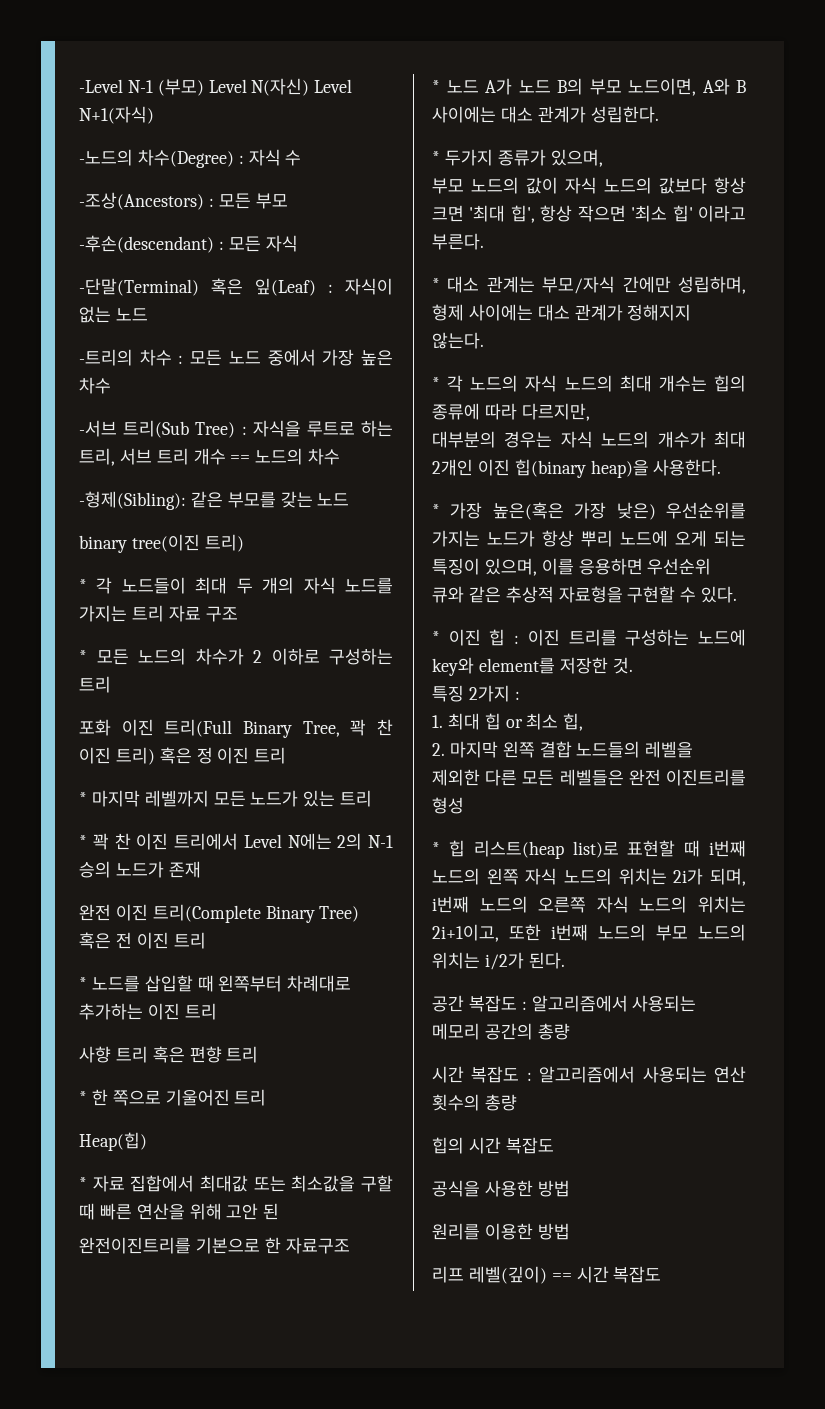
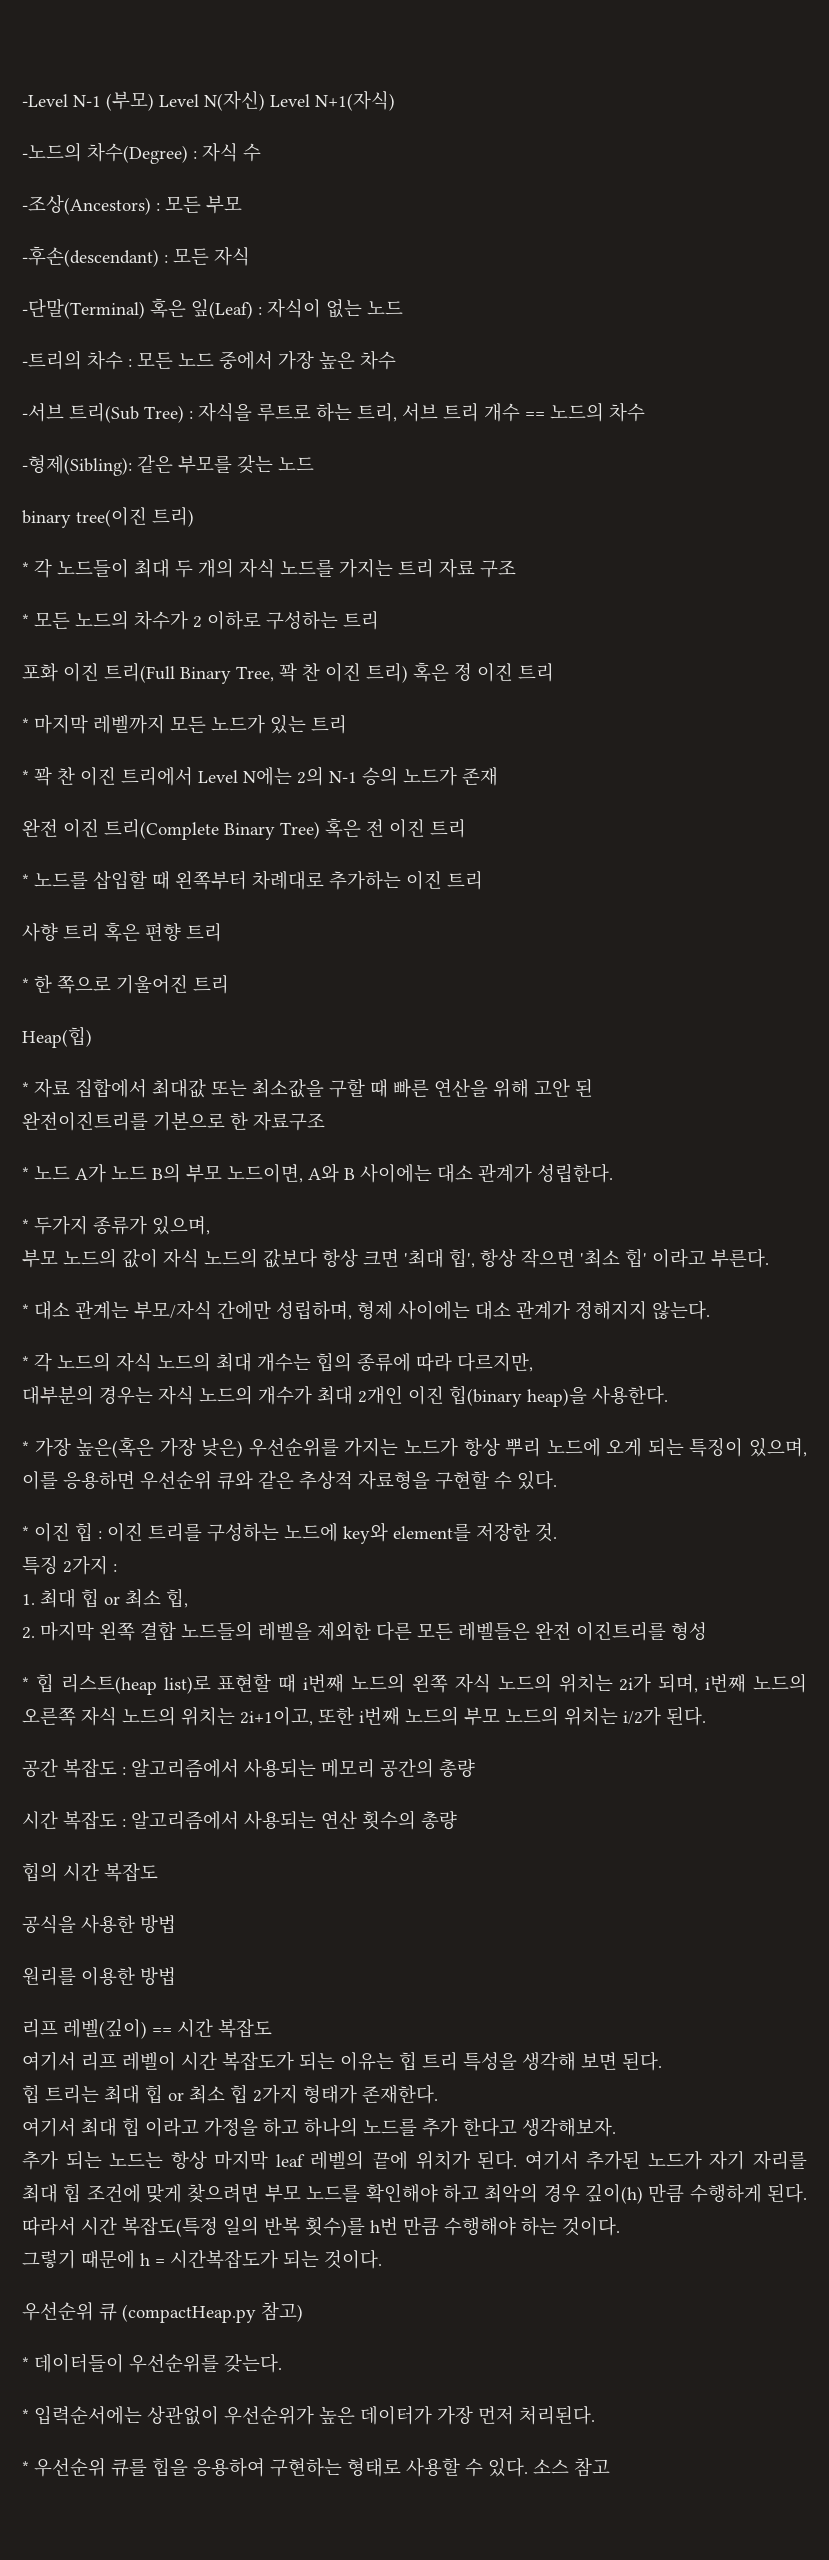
(662, 1274) none -> [22,2051,662,2071] [22,2084,438,2104] [22,2117,616,2137] [22,2150,807,2170] [22,2183,807,2204] [22,2216,620,2237] [22,2249,382,2269] [22,2301,303,2323] [22,2353,282,2373] [22,2405,595,2425] [22,2457,610,2477] // 여기서 리프 레벨이 시간 복잡도가 되는 이유는 힙 트리 특성을 생각해 보면 된다. // 힙 트리는 최대 힙 or 최소 힙 2가지 형태가 존재한다. // 여기서 최대 힙 이라고 가정을 하고 하나의 노드를 추가 한다고 생각해보자. // 추가 되는 노드는 항상 마지막 leaf 레벨의 끝에 위치가 된다. 여기서 추가된 노드가 자기 자리를 최대 힙 조건에 맞게 찾으려면 부모 노드를 확인해야 하고 최악의 경우 깊이(h) 만큼 수행하게 된다. 따라서 시간 복잡도(특정 일의 반복 횟수)를 h번 만큼 수행해야 하는 것이다. // 그렇기 때문에 h = 시간복잡도가 되는 것이다. // 우선순위 큐 (compactHeap.py 참고) // * 데이터들이 우선순위를 갖는다. // * 입력순서에는 상관없이 우선순위가 높은 데이터가 가장 먼저 처리된다. // * 우선순위 큐를 힙을 응용하여 구현하는 형태로 사용할 수 있다. 소스 참고

